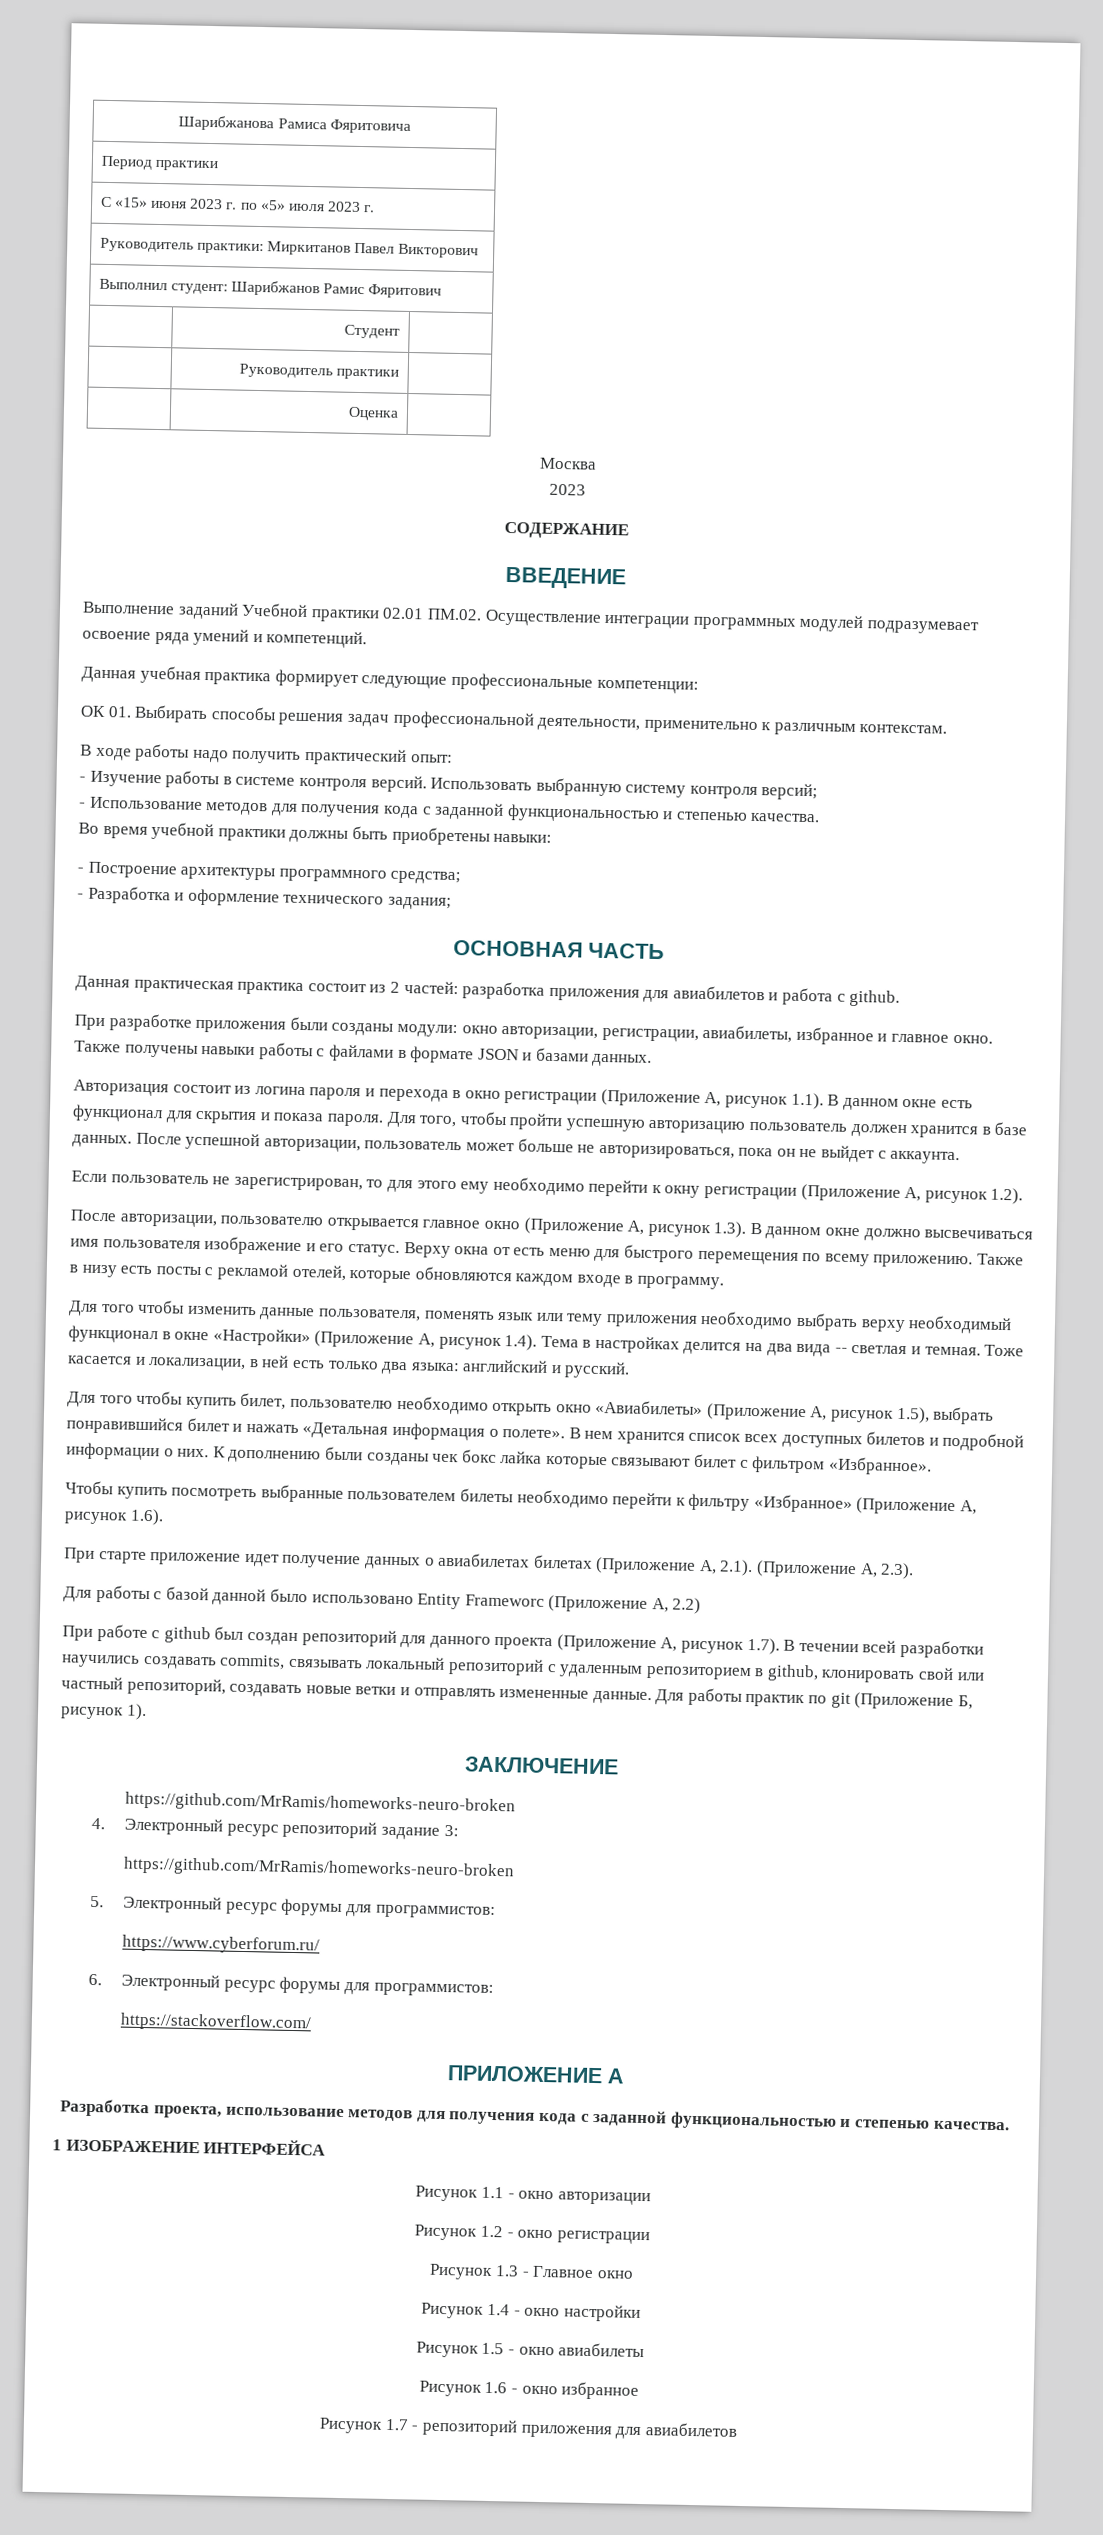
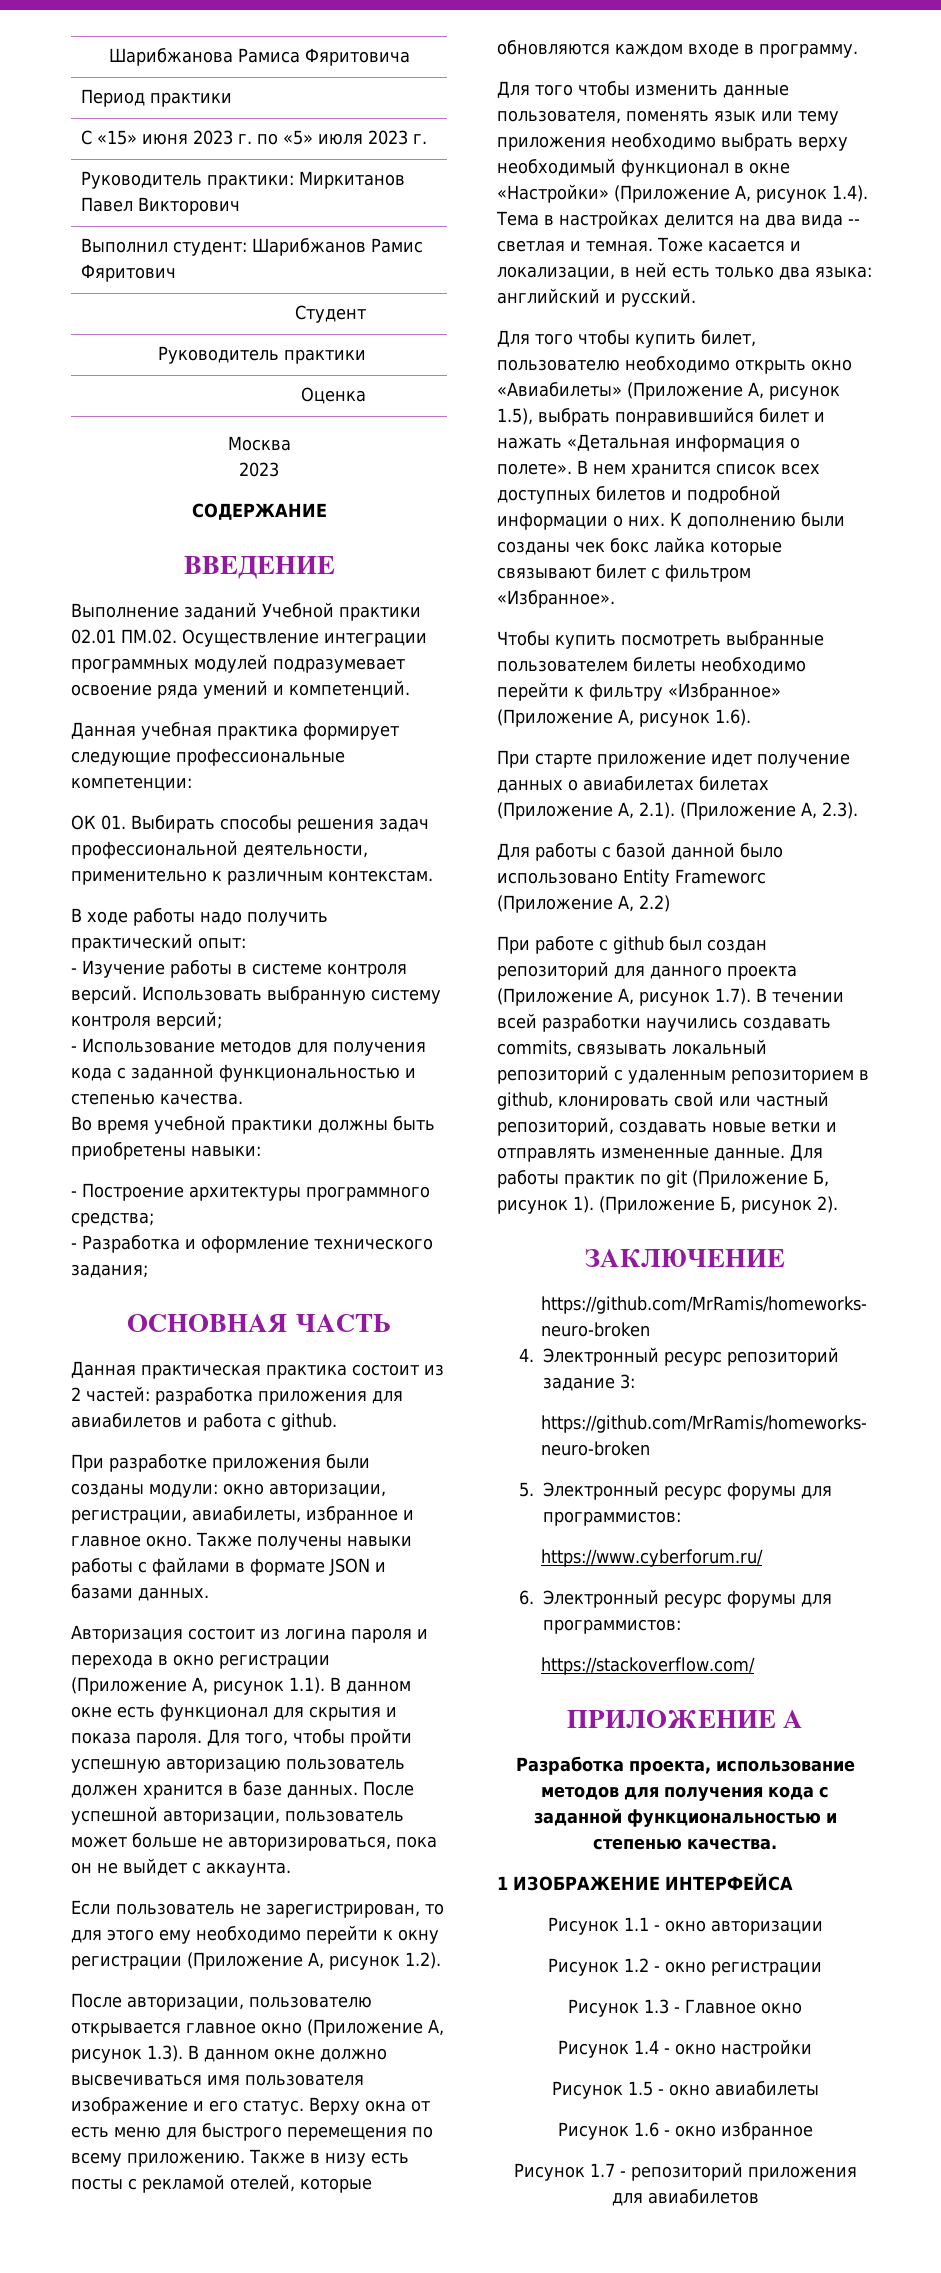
(147, 1712) none -> [599,1196,838,1214] (Приложение Б, рисунок 2).

